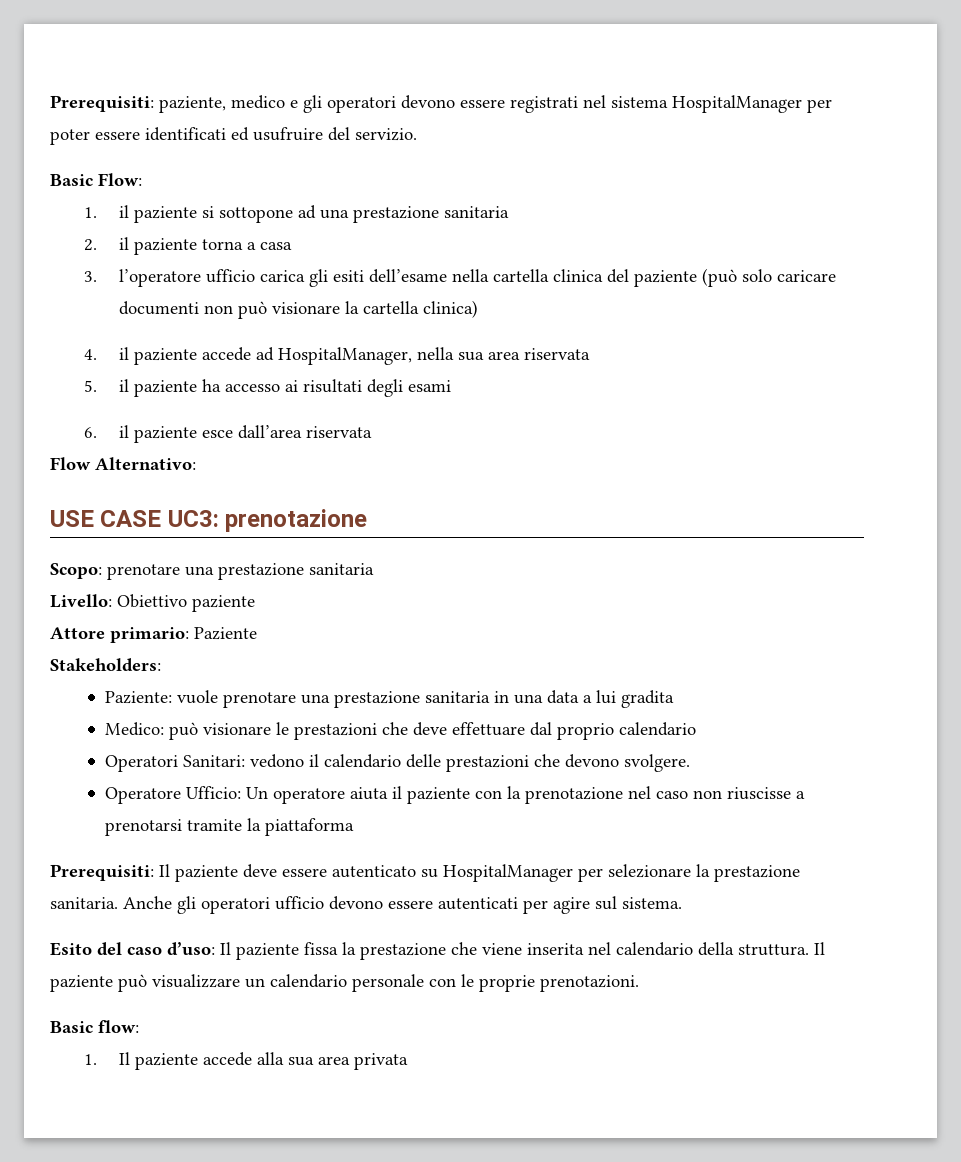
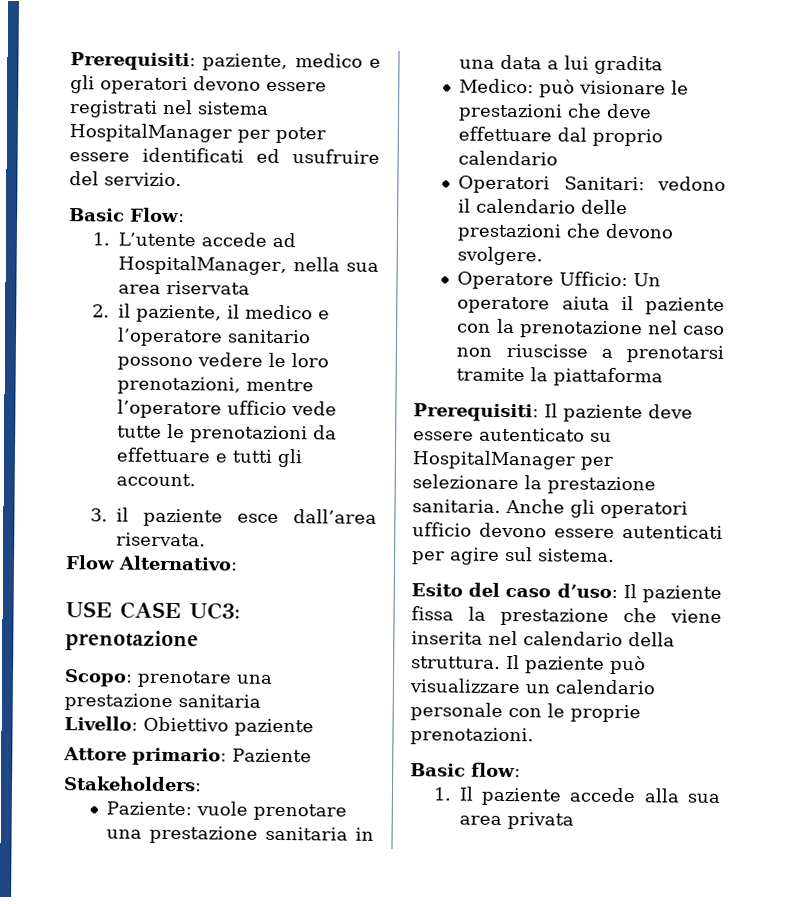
[118,205,509,223] [84,237,292,255] [84,268,836,287] [118,300,478,319] [84,347,197,365] il paziente si sottopone ad una prestazione sanitaria // 2. il paziente torna a casa // 3. l’operatore ufficio carica gli esiti dell’esame nella cartella clinica del paziente (può solo caricare documenti non può visionare la cartella clinica) // 4. il paziente -> [117,232,197,247] L’utente
[84,379,451,397] [84,427,98,438] 5. il paziente ha accesso ai risultati degli esami // 6. -> [91,303,330,323] [116,327,311,347] [116,352,329,371] [116,376,314,395] [116,399,337,419] [116,423,337,444] [115,447,303,468] [115,473,196,487] [89,508,108,522] 2. il paziente, il medico e l’operatore sanitario possono vedere le loro prenotazioni, mentre l’operatore ufficio vede tutte le prenotazioni da effettuare e tutti gli account. // 3.
[305,426,372,438] riservata -> [115,532,206,547] riservata.

